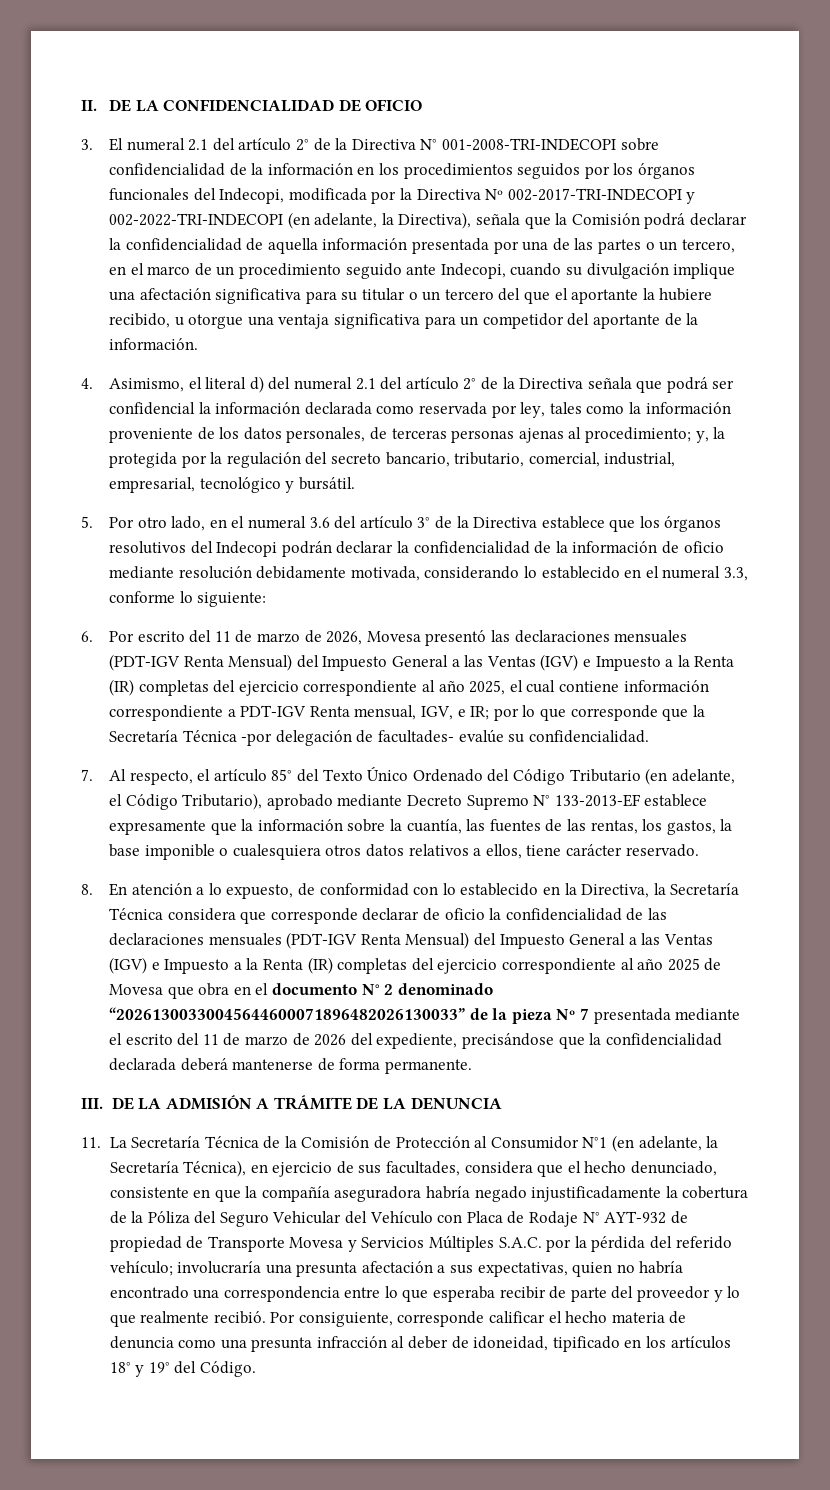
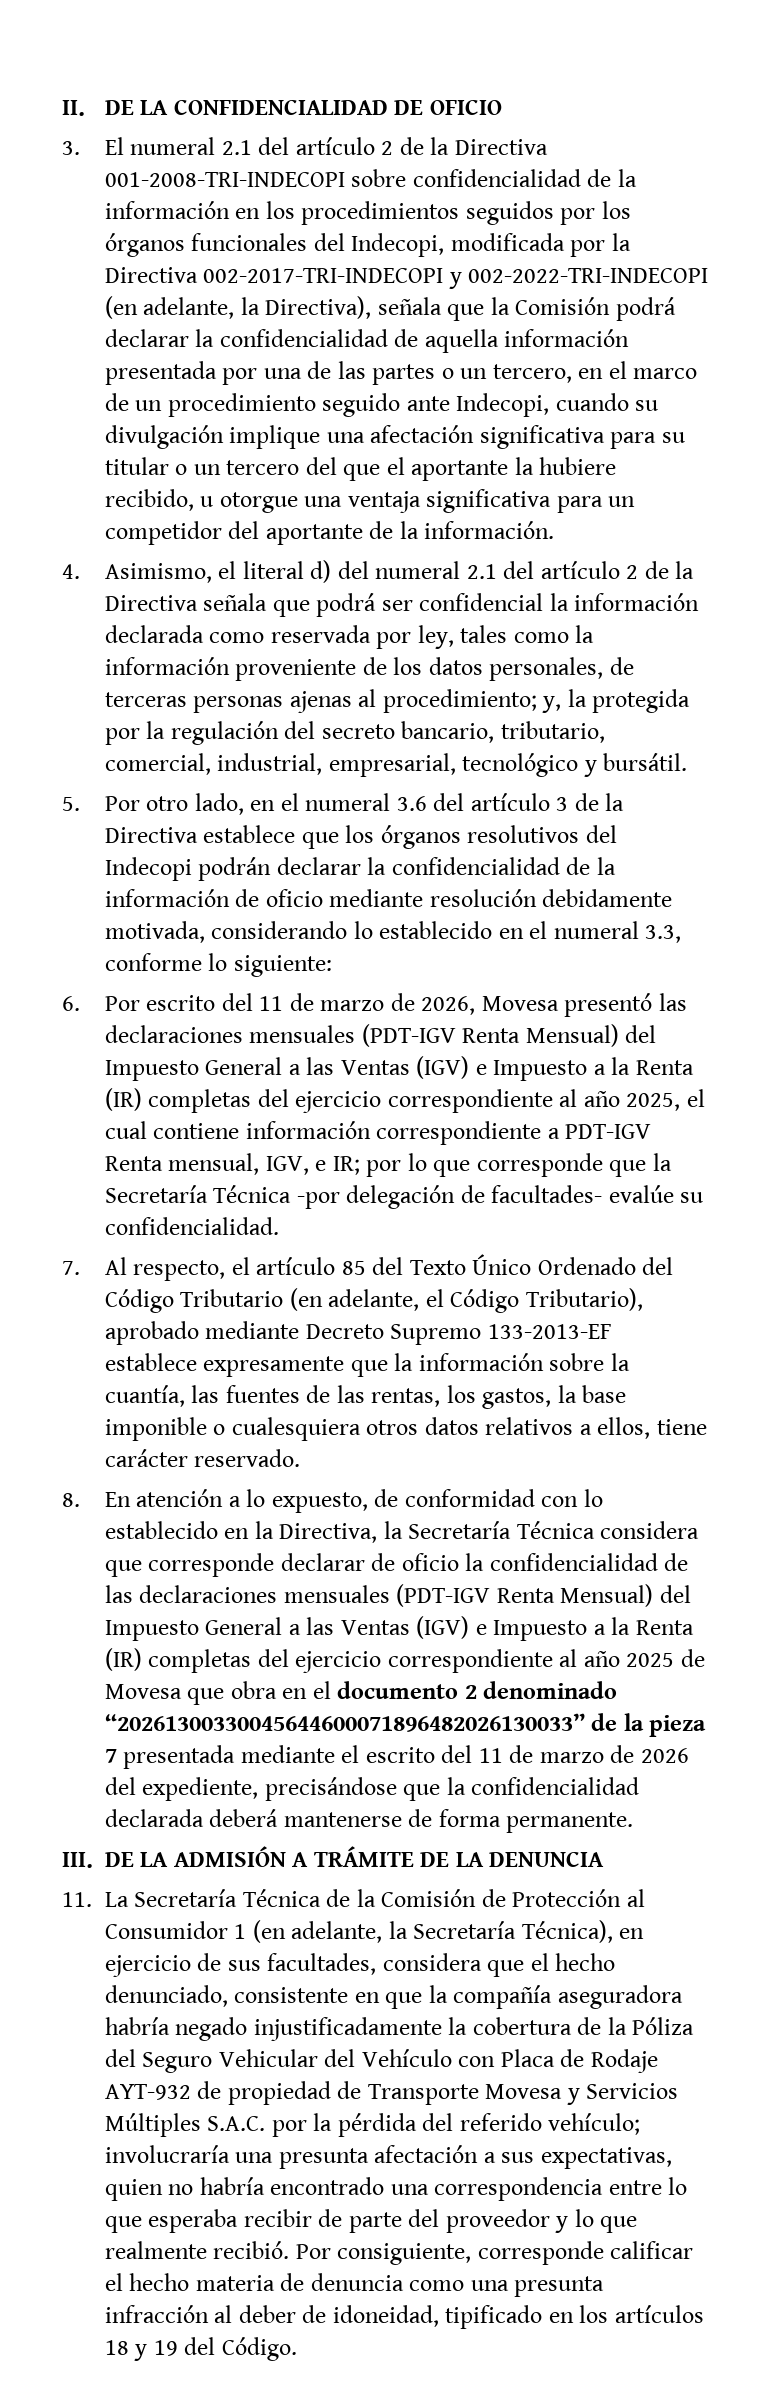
[295,138,438,151] 2° de la Directiva N° -> [381,137,548,155] 2 de la Directiva
[485,189,504,200] Nº -> (198, 275) none
[463,378,477,390] 2° -> [626,565,639,579] 2
[417,517,431,528] 3° -> [556,797,569,811] 3
[271,769,293,781] 85° -> [341,1261,366,1275] 85
[533,795,551,806] N° -> (482, 1334) none
[361,984,380,995] N° -> (459, 1690) none
[556,1009,576,1020] Nº -> (707, 1726) none
[582,1137,608,1148] N°1 -> [234,1924,247,1939] 1
[582,1212,600,1223] N° -> (658, 2061) none
[109,1362,170,1377] 18° y 19° -> [104,2340,178,2361] 18 y 19

